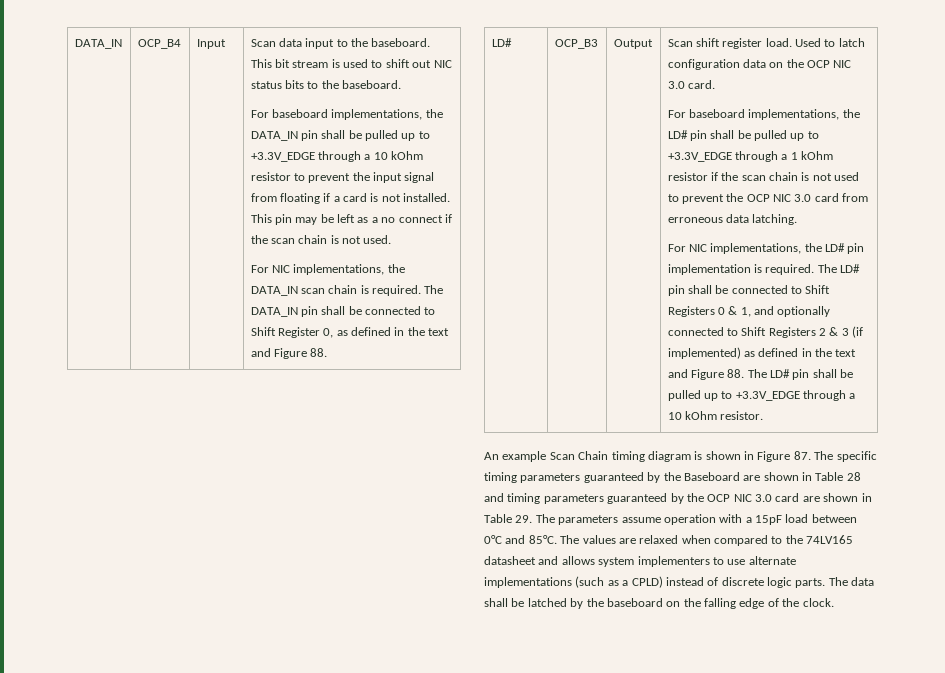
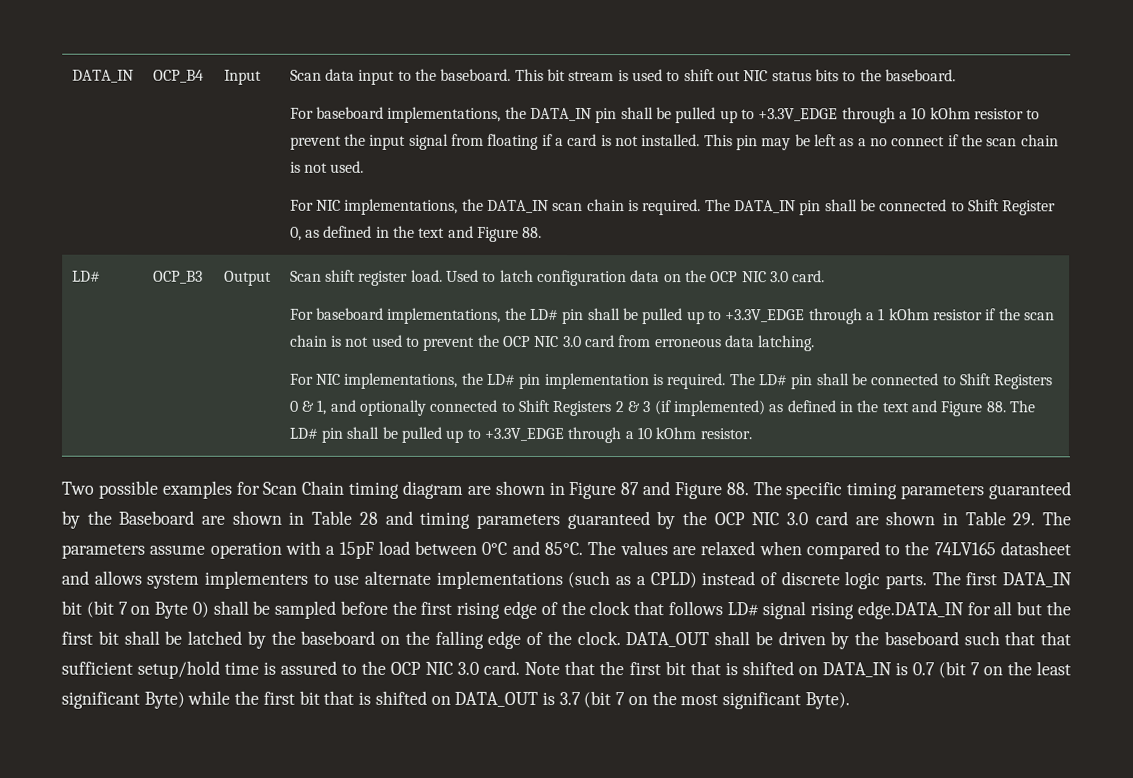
[484,451,547,462] An example -> [61,480,260,499] Two possible examples for
[694,451,703,460] is -> [466,485,491,495] are
[793,451,811,460] 87. -> [620,481,749,500] 87 and Figure 88.
[851,577,875,586] data -> [965,572,1073,588] [61,600,1071,620] [61,630,119,645] first DATA_IN bit (bit 7 on Byte 0) shall be sampled before the first rising edge of the clock that follows LD# signal rising edge.DATA_IN for all but the first bit
(834, 602) none -> [625,631,1071,650] [61,660,1072,679] [61,690,850,710] DATA_OUT shall be driven by the baseboard such that that sufficient setup/hold time is assured to the OCP NIC 3.0 card. Note that the first bit that is shifted on DATA_IN is 0.7 (bit 7 on the least significant Byte) while the first bit that is shifted on DATA_OUT is 3.7 (bit 7 on the most significant Byte).

